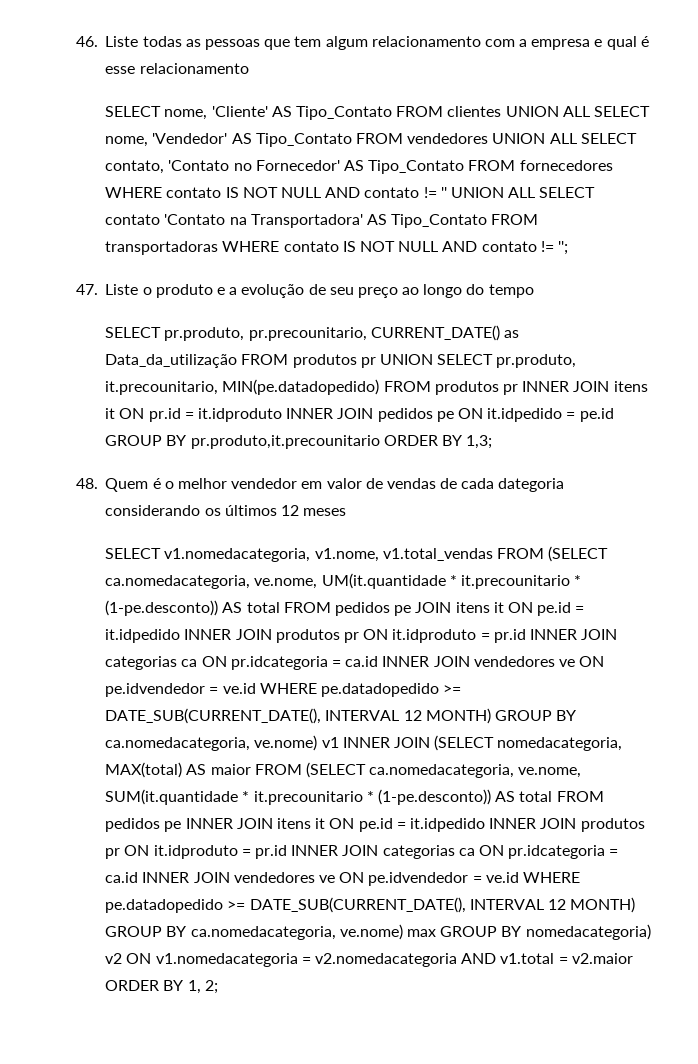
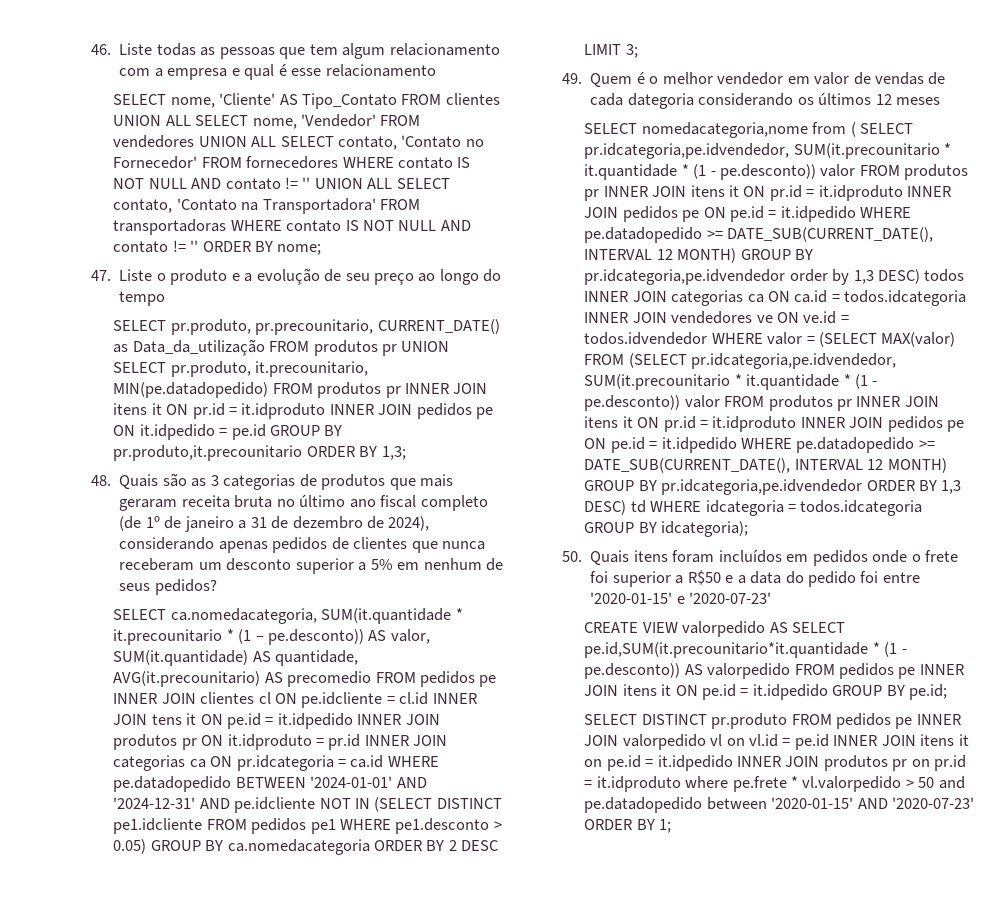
[231,133,352,147] AS Tipo_Contato -> (377, 120) none
[344,160,465,174] AS Tipo_Contato -> (198, 162) none
[105,214,161,225] contato -> [113,199,173,213] contato,
[367,214,488,228] AS Tipo_Contato -> (376, 206) none
[557,241,568,255] ''; -> [190,240,322,255] '' ORDER BY nome;
[105,478,565,492] [105,505,347,516] [105,546,609,562] [105,573,582,589] [105,600,490,616] Quem é o melhor vendedor em valor de vendas de cada dategoria considerando os últimos 12 meses // SELECT v1.nomedacategoria, v1.nome, v1.total_vendas FROM (SELECT ca.nomedacategoria, ve.nome, UM(it.quantidade * it.precounitario * (1-pe.desconto)) AS total FROM pedidos pe JOIN itens -> [119,473,453,490] [119,494,488,511] [119,516,430,532] [119,537,486,553] [119,558,503,574] [119,579,217,595] [113,608,463,624] [113,629,430,645] [113,650,359,666] [113,671,497,687] [113,692,477,708] [113,714,182,725] Quais são as 3 categorias de produtos que mais geraram receita bruta no último ano fiscal completo (de 1º de janeiro a 31 de dezembro de 2024), considerando apenas pedidos de clientes que nunca receberam um desconto superior a 5% em nenhum de seus pedidos? // SELECT ca.nomedacategoria, SUM(it.quantidade * it.precounitario * (1 – pe.desconto)) AS valor, SUM(it.quantidade) AS quantidade, AVG(it.precounitario) AS precomedio FROM pedidos pe INNER JOIN clientes cl ON pe.idcliente = cl.id INNER JOIN tens
[382,656,605,667] [105,683,462,697] [105,708,577,724] [105,735,623,751] [105,762,582,778] [105,789,553,805] INNER JOIN vendedores ve ON pe.idvendedor = ve.id WHERE pe.datadopedido >= DATE_SUB(CURRENT_DATE(), INTERVAL 12 MONTH) GROUP BY ca.nomedacategoria, ve.nome) v1 INNER JOIN (SELECT nomedacategoria, MAX(total) AS maior FROM (SELECT ca.nomedacategoria, ve.nome, SUM(it.quantidade * it.precounitario * (1-pe.desconto)) AS total -> [387,756,439,767] [113,776,427,792] [113,797,502,813] [113,818,502,834] [113,839,499,855] [584,44,638,58] [562,72,946,87] [590,92,941,109] [584,122,914,138] [584,143,952,159] [584,164,969,180] [584,185,952,201] [584,206,912,222] [584,227,934,243] [584,248,814,263] [584,269,965,285] [584,290,967,306] [584,311,849,324] [584,332,956,347] [584,353,897,369] [584,374,878,390] [584,395,939,411] [584,416,965,432] [584,437,935,453] [584,458,947,473] [584,479,962,495] [584,500,923,516] [584,521,749,537] [562,549,958,566] [590,570,920,587] [590,592,772,604] [584,621,846,637] [584,642,907,658] [584,663,791,679] WHERE pe.datadopedido BETWEEN '2024-01-01' AND '2024-12-31' AND pe.idcliente NOT IN (SELECT DISTINCT pe1.idcliente FROM pedidos pe1 WHERE pe1.desconto > 0.05) GROUP BY ca.nomedacategoria ORDER BY 2 DESC LIMIT 3; // 49. Quem é o melhor vendedor em valor de vendas de cada dategoria considerando os últimos 12 meses // SELECT nomedacategoria,nome from ( SELECT pr.idcategoria,pe.idvendedor, SUM(it.precounitario * it.quantidade * (1 - pe.desconto)) valor FROM produtos pr INNER JOIN itens it ON pr.id = it.idproduto INNER JOIN pedidos pe ON pe.id = it.idpedido WHERE pe.datadopedido >= DATE_SUB(CURRENT_DATE(), INTERVAL 12 MONTH) GROUP BY pr.idcategoria,pe.idvendedor order by 1,3 DESC) todos INNER JOIN categorias ca ON ca.id = todos.idcategoria INNER JOIN vendedores ve ON ve.id = todos.idvendedor WHERE valor = (SELECT MAX(valor) FROM (SELECT pr.idcategoria,pe.idvendedor, SUM(it.precounitario * it.quantidade * (1 - pe.desconto)) valor FROM produtos pr INNER JOIN itens it ON pr.id = it.idproduto INNER JOIN pedidos pe ON pe.id = it.idpedido WHERE pe.datadopedido >= DATE_SUB(CURRENT_DATE(), INTERVAL 12 MONTH) GROUP BY pr.idcategoria,pe.idvendedor ORDER BY 1,3 DESC) td WHERE idcategoria = todos.idcategoria GROUP BY idcategoria); // 50. Quais itens foram incluídos em pedidos onde o frete foi superior a R$50 e a data do pedido foi entre '2020-01-15' e '2020-07-23' // CREATE VIEW valorpedido AS SELECT pe.id,SUM(it.precounitario*it.quantidade * (1 - pe.desconto)) AS valorpedido
[489,818,645,832] [105,845,619,859] [105,872,580,886] [105,897,636,913] [105,924,651,940] [105,953,633,967] [105,980,218,994] INNER JOIN produtos pr ON it.idproduto = pr.id INNER JOIN categorias ca ON pr.idcategoria = ca.id INNER JOIN vendedores ve ON pe.idvendedor = ve.id WHERE pe.datadopedido >= DATE_SUB(CURRENT_DATE(), INTERVAL 12 MONTH) GROUP BY ca.nomedacategoria, ve.nome) max GROUP BY nomedacategoria) v2 ON v1.nomedacategoria = v2.nomedacategoria AND v1.total = v2.maior ORDER BY 1, 2; -> [832,684,948,700] [584,713,961,729] [584,734,969,750] [584,755,967,771] [584,776,965,792] [584,797,975,813] [584,819,672,833] GROUP BY pe.id; // SELECT DISTINCT pr.produto FROM pedidos pe INNER JOIN valorpedido vl on vl.id = pe.id INNER JOIN itens it on pe.id = it.idpedido INNER JOIN produtos pr on pr.id = it.idproduto where pe.frete * vl.valorpedido > 50 and pe.datadopedido between '2020-01-15' AND '2020-07-23' ORDER BY 1;

